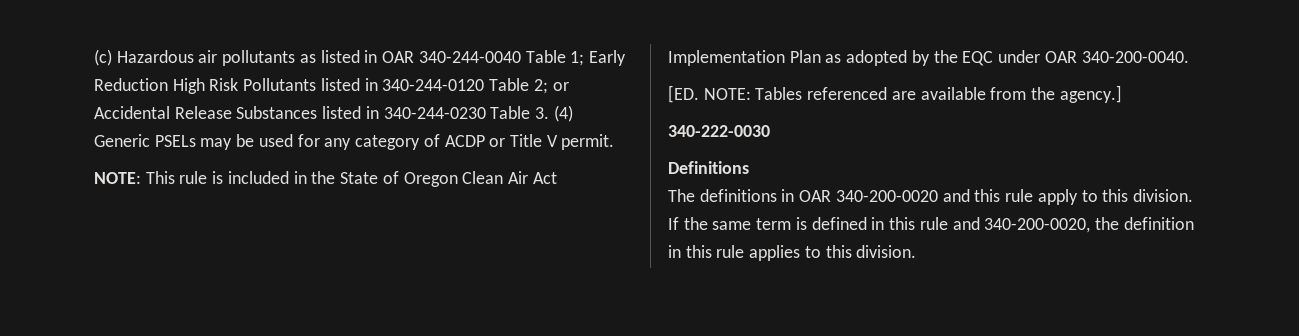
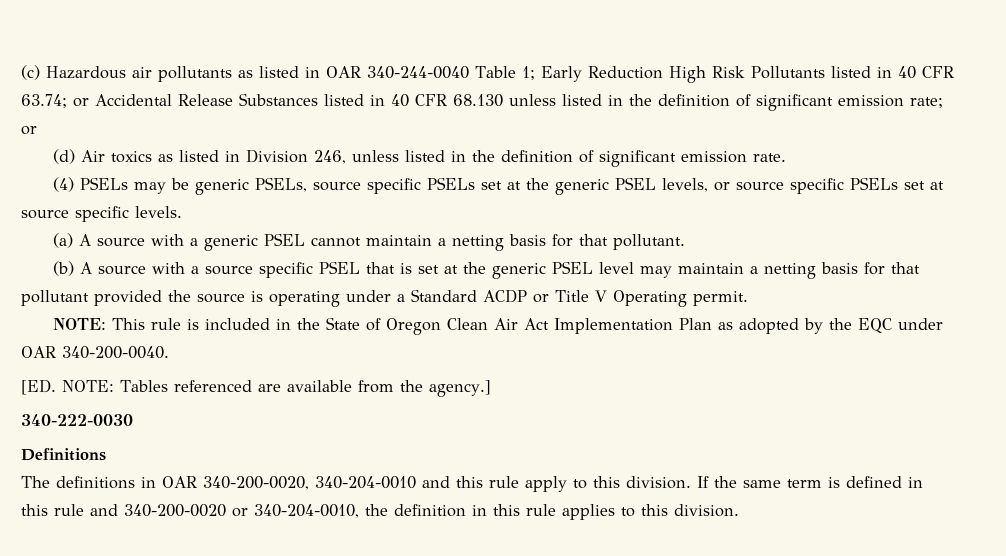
[382,78,548,94] 340-244-0120 Table 2; -> [897,66,954,79] [21,94,67,108] 40 CFR 63.74;
[383,105,573,122] [94,134,440,150] 340-244-0230 Table 3. (4) Generic PSELs may be used for any category of -> [391,94,943,111] [21,126,37,135] [53,149,787,167] [53,177,945,195] [21,206,182,222] [53,233,686,251] [53,261,921,279] [21,289,477,307] 40 CFR 68.130 unless listed in the definition of significant emission rate; or // (d) Air toxics as listed in Division 246, unless listed in the definition of significant emission rate. // (4) PSELs may be generic PSELs, source specific PSELs set at the generic PSEL levels, or source specific PSELs set at source specific levels. // (a) A source with a generic PSEL cannot maintain a netting basis for that pollutant. // (b) A source with a source specific PSEL that is set at the generic PSEL level may maintain a netting basis for that pollutant provided the source is operating under a Standard
(558, 141) none -> [613,290,687,307] Operating
[835,190,938,202] 340-200-0020 -> [203,476,416,490] 340-200-0020, 340-204-0010
[984,218,1091,233] 340-200-0020, -> [124,504,359,518] 340-200-0020 or 340-204-0010,

